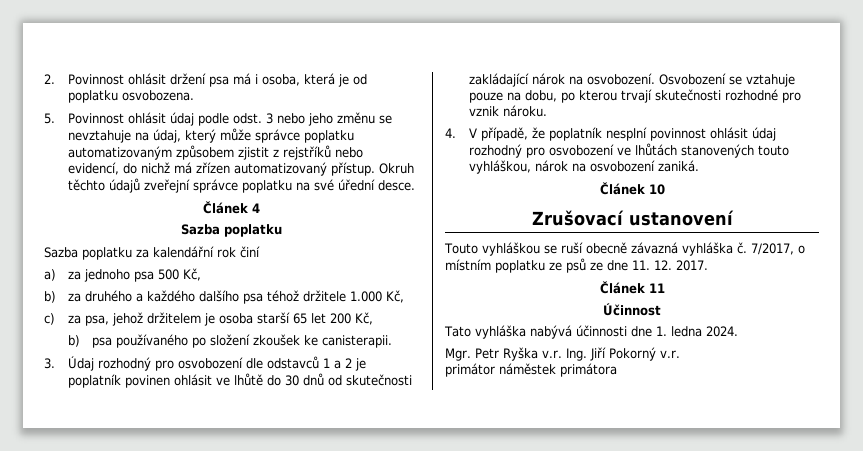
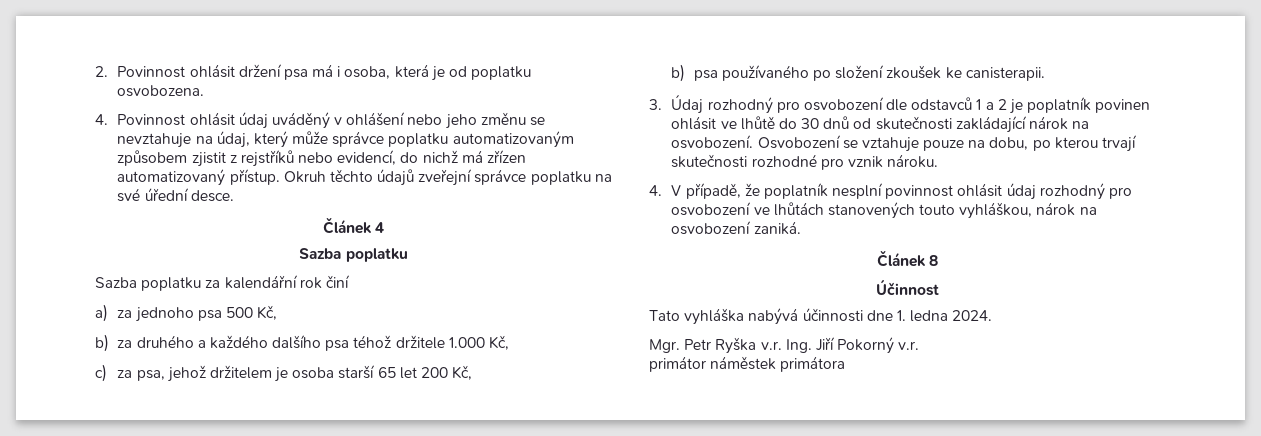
[44,113,55,124] 5. -> [95,114,108,125] 4.
[198,113,274,126] podle odst. 3 -> [271,112,406,129] uváděný v ohlášení
[648,184,665,195] [531,210,734,226] [444,242,805,256] [445,258,708,273] [599,281,665,294] 10 // Zrušovací ustanovení // Touto vyhláškou se ruší obecně závazná vyhláška č. 7/2017, o místním poplatku ze psů ze dne 11. 12. 2017. // Článek 11 -> [929,255,939,266] 8

